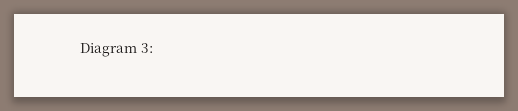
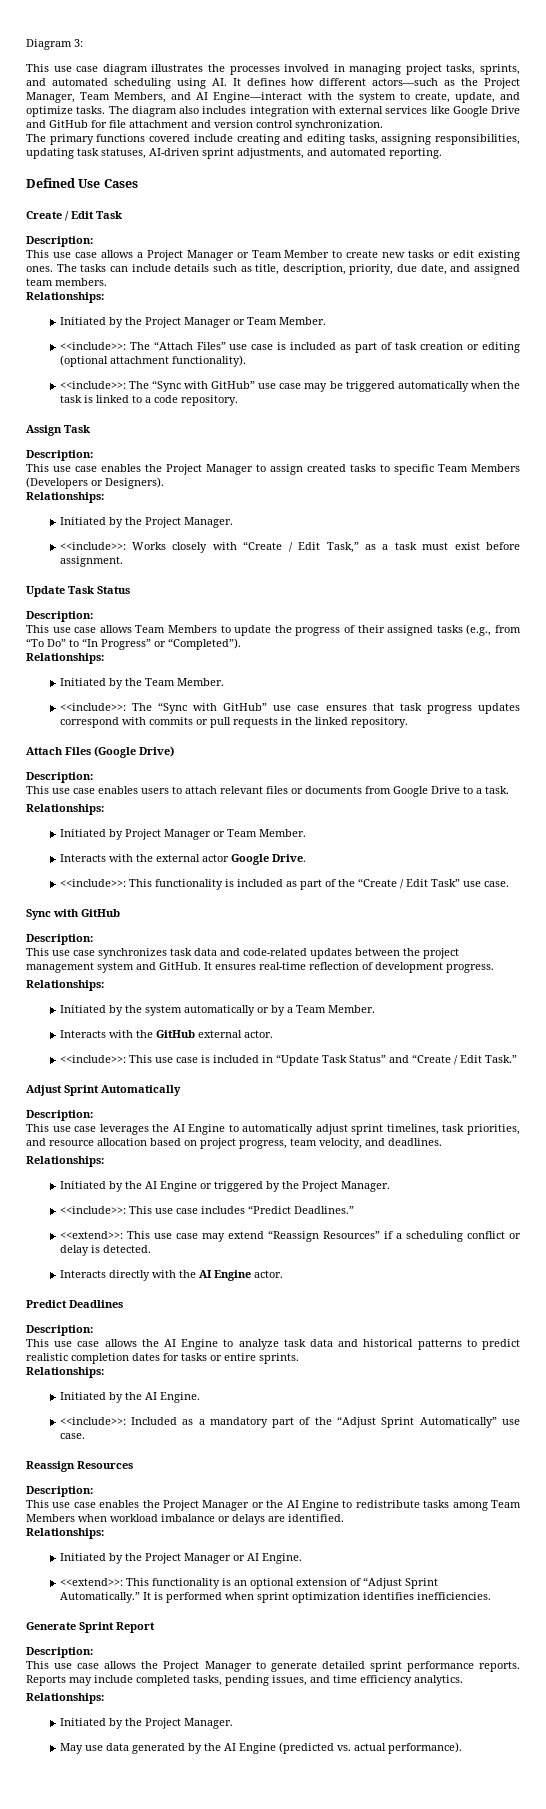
(153, 48) none -> [26,64,520,75] [26,78,520,89] [26,92,520,103] [26,106,520,117] [26,120,383,131] [26,134,520,145] [26,148,442,159] [26,178,138,188] [26,211,122,221] [26,236,93,247] [26,250,520,261] [26,264,521,275] [26,278,107,286] [26,292,104,303] [59,317,326,328] [59,341,521,353] [59,355,246,367] [59,380,520,392] [59,395,238,406] [26,425,90,436] [26,450,93,461] [26,464,520,475] [26,477,164,489] [26,492,104,503] [59,517,233,528] [59,541,520,553] [59,556,123,567] [26,586,130,597] [26,611,93,622] [26,624,522,636] [26,638,241,650] [26,653,104,664] [59,678,224,689] [59,702,520,714] [59,717,408,728] [26,746,174,758] [26,772,93,783] [26,786,509,797] [26,804,104,815] [59,829,306,840] [59,854,306,865] [59,878,509,890] [26,909,120,920] [26,934,93,945] [26,948,459,959] [26,962,494,973] [26,980,104,991] [59,1005,375,1016] [59,1030,273,1038] [59,1054,517,1066] [26,1085,181,1096] [26,1110,93,1121] [26,1124,520,1135] [26,1138,442,1149] [26,1156,104,1167] [59,1181,390,1192] [59,1205,354,1214] [59,1230,521,1242] [59,1245,151,1256] [59,1270,283,1281] [26,1300,123,1308] [26,1325,93,1336] [26,1339,520,1350] [26,1353,299,1364] [26,1367,104,1378] [59,1392,200,1403] [59,1416,520,1428] [59,1433,85,1439] [26,1461,133,1472] [26,1486,93,1497] [26,1500,521,1511] [26,1514,344,1525] [26,1528,104,1539] [59,1553,302,1564] [59,1577,438,1589] [59,1592,491,1603] [26,1622,155,1633] [26,1647,93,1658] [26,1661,520,1672] [26,1675,463,1686] [26,1693,104,1704] [59,1718,233,1729] [59,1742,462,1754] // This use case diagram illustrates the processes involved in managing project tasks, sprints, and automated scheduling using AI. It defines how different actors—such as the Project Manager, Team Members, and AI Engine—interact with the system to create, update, and optimize tasks. The diagram also includes integration with external services like Google Drive and GitHub for file attachment and version control synchronization. // The primary functions covered include creating and editing tasks, assigning responsibilities, updating task statuses, AI-driven sprint adjustments, and automated reporting. // Defined Use Cases // Create / Edit Task // Description: // This use case allows a Project Manager or Team Member to create new tasks or edit existing ones. The tasks can include details such as title, description, priority, due date, and assigned team members. // Relationships: // Initiated by the Project Manager or Team Member. // <<include>>: The “Attach Files” use case is included as part of task creation or editing (optional attachment functionality). // <<include>>: The “Sync with GitHub” use case may be triggered automatically when the task is linked to a code repository. // Assign Task // Description: // This use case enables the Project Manager to assign created tasks to specific Team Members (Developers or Designers). // Relationships: // Initiated by the Project Manager. // <<include>>: Works closely with “Create / Edit Task,” as a task must exist before assignment. // Update Task Status // Description: // This use case allows Team Members to update the progress of their assigned tasks (e.g., from “To Do” to “In Progress” or “Completed”). // Relationships: // Initiated by the Team Member. // <<include>>: The “Sync with GitHub” use case ensures that task progress updates correspond with commits or pull requests in the linked repository. // Attach Files (Google Drive) // Description: // This use case enables users to attach relevant files or documents from Google Drive to a task. // Relationships: // Initiated by Project Manager or Team Member. // Interacts with the external actor Google Drive. // <<include>>: This functionality is included as part of the “Create / Edit Task” use case. // Sync with GitHub // Description: // This use case synchronizes task data and code-related updates between the project management system and GitHub. It ensures real-time reflection of development progress. // Relationships: // Initiated by the system automatically or by a Team Member. // Interacts with the GitHub external actor. // <<include>>: This use case is included in “Update Task Status” and “Create / Edit Task.” // Adjust Sprint Automatically // Description: // This use case leverages the AI Engine to automatically adjust sprint timelines, task priorities, and resource allocation based on project progress, team velocity, and deadlines. // Relationships: // Initiated by the AI Engine or triggered by the Project Manager. // <<include>>: This use case includes “Predict Deadlines.” // <<extend>>: This use case may extend “Reassign Resources” if a scheduling conflict or delay is detected. // Interacts directly with the AI Engine actor. // Predict Deadlines // Description: // This use case allows the AI Engine to analyze task data and historical patterns to predict realistic completion dates for tasks or entire sprints. // Relationships: // Initiated by the AI Engine. // <<include>>: Included as a mandatory part of the “Adjust Sprint Automatically” use case. // Reassign Resources // Description: // This use case enables the Project Manager or the AI Engine to redistribute tasks among Team Members when workload imbalance or delays are identified. // Relationships: // Initiated by the Project Manager or AI Engine. // <<extend>>: This functionality is an optional extension of “Adjust Sprint Automatically.” It is performed when sprint optimization identifies inefficiencies. // Generate Sprint Report // Description: // This use case allows the Project Manager to generate detailed sprint performance reports. Reports may include completed tasks, pending issues, and time efficiency analytics. // Relationships: // Initiated by the Project Manager. // May use data generated by the AI Engine (predicted vs. actual performance).

